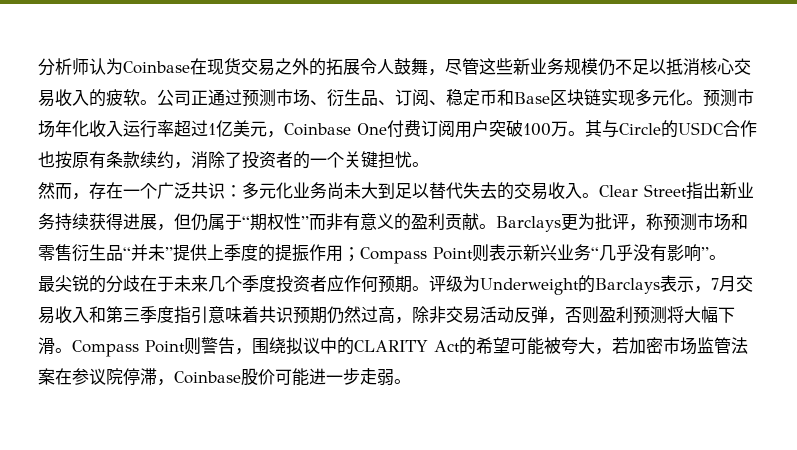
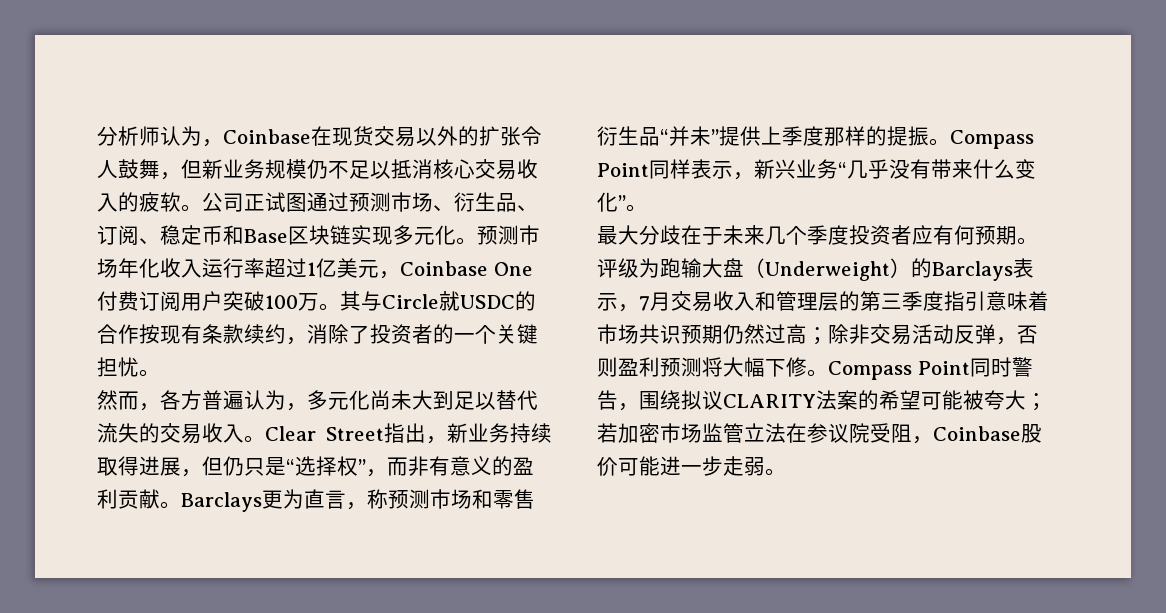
(123, 66) none -> [202,139,223,147] ，
[275,58,360,76] 之外的拓展 -> [416,126,521,146] 以外的扩张
[445,58,513,75] 尽管这些 -> [181,159,202,179] 但
(208, 97) none -> [265,192,307,212] 试图
[661,120,757,138] [38,151,89,169] 的USDC合作也按原 -> [439,291,536,311] [97,324,181,344] 就USDC的合作按现
[89,182,327,199] 存在一个广泛共识：多元化业务 -> [160,390,370,411] 各方普遍认为，多元化
[463,182,497,199] 失去 -> [97,423,139,443] 流失
(720, 190) none -> [426,436,447,444] ，
[89,213,106,231] 获 -> [97,457,118,476] 取
[208,213,309,231] 属于“期权性” -> [244,456,387,477] 只是“选择权”，
[595,213,629,231] 批评 -> [304,489,346,509] 直言
[258,244,523,264] 的提振作用；Compass Point则表示 -> [824,126,1034,149] [597,159,754,180] 那样的提振。Compass Point同样表示，
[667,244,701,262] 影响 -> [931,159,1036,179] [597,192,618,212] 带来什么变化
[55,275,106,293] 尖锐的 -> [618,225,639,245] 大
[344,275,361,292] 作 -> [933,225,954,245] 有
[480,278,579,295] Underweight -> [660,258,911,281] 跑输大盘（Underweight）
(106, 314) none -> [776,291,860,311] 管理层的
(259, 314) none -> [597,324,639,344] 市场
[395,317,412,324] ， -> [807,327,828,345] ；
[38,337,201,357] 滑。Compass Point则 -> [786,357,1012,380] 修。Compass Point同时
[320,337,460,355] 中的CLARITY Act -> [723,390,858,410] CLARITY法案
[595,348,612,355] ， -> [1026,393,1047,411] ；
[731,337,748,354] [38,368,55,385] 法案 -> [744,423,786,443] 立法
[123,368,157,386] 停滞 -> [870,423,912,443] 受阻

